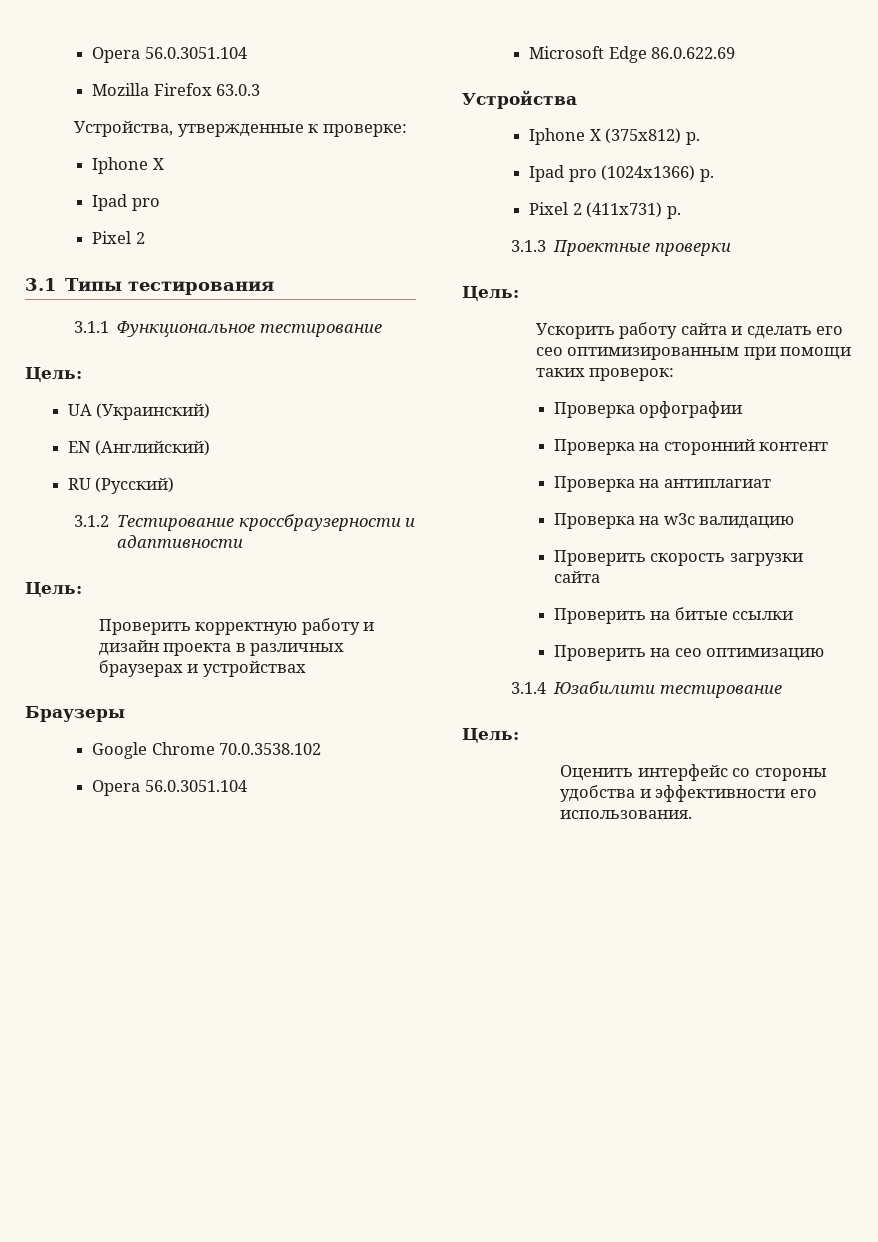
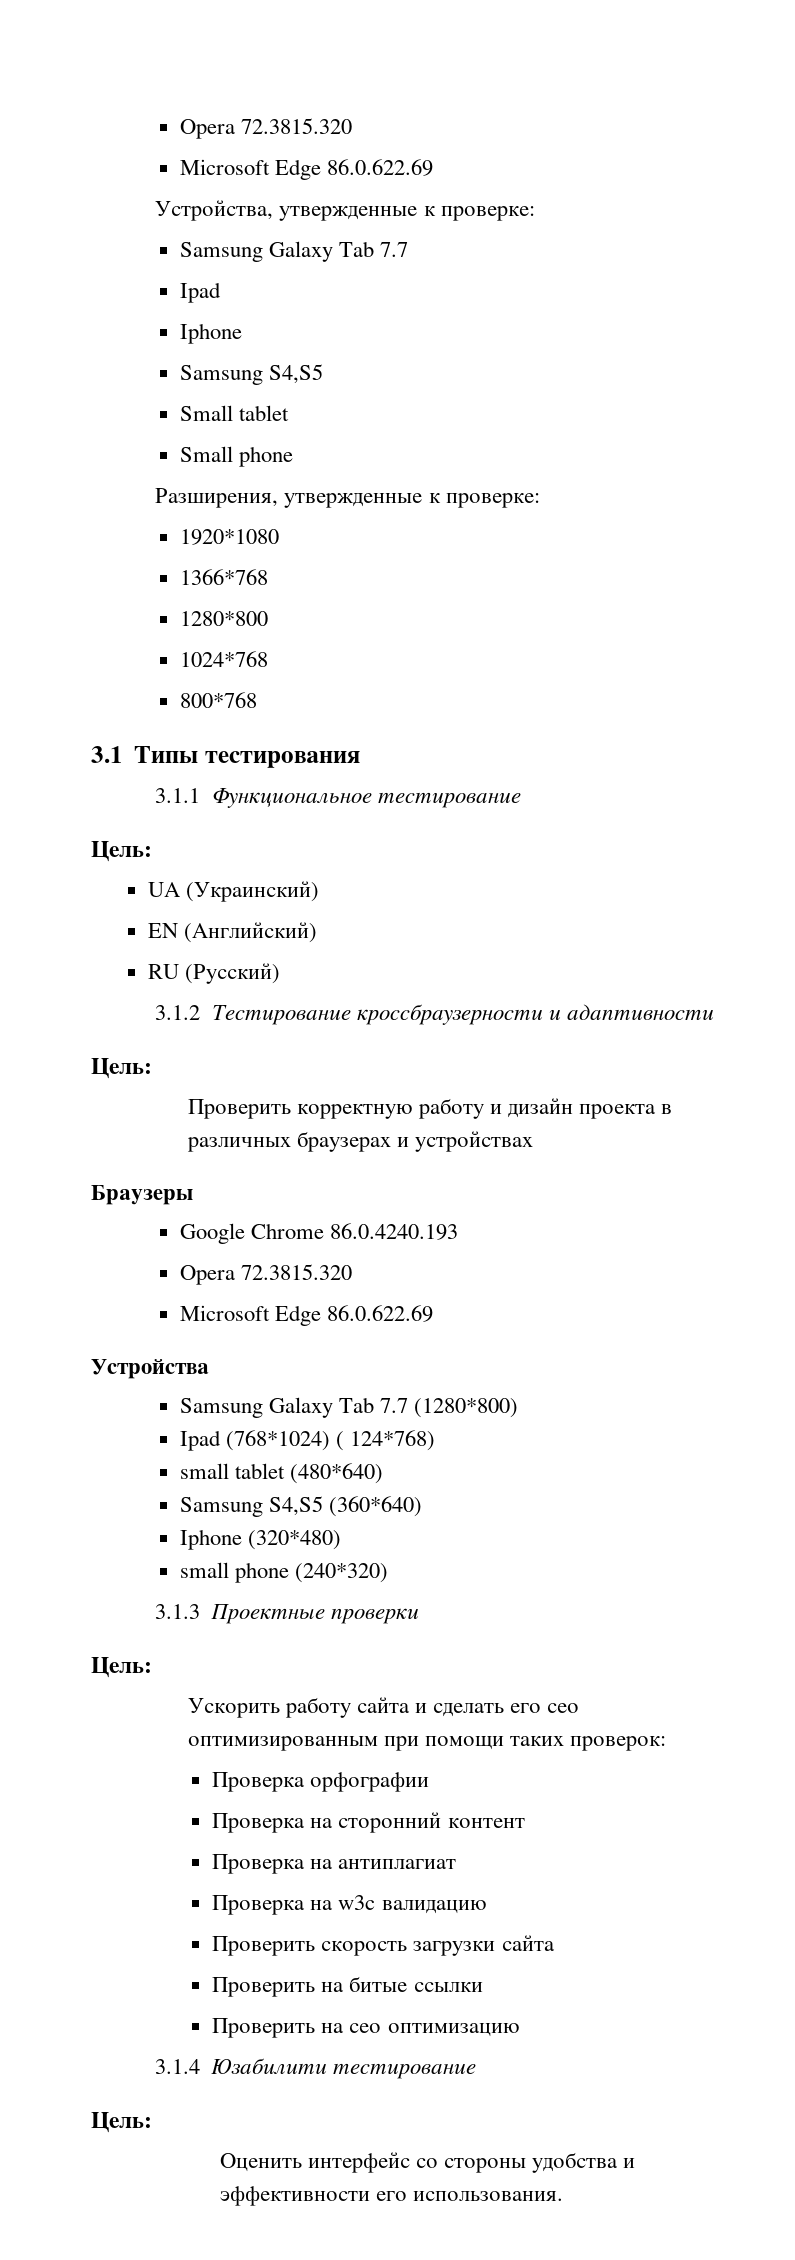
[92,47,247,63] [92,83,261,96] Opera 56.0.3051.104 // Mozilla Firefox 63.0.3 -> [180,118,353,139] [180,159,434,180] Opera 72.3815.320 // Microsoft Edge 86.0.622.69
[92,157,164,174] [92,194,160,211] [92,231,145,244] Iphone X // Ipad pro // Pixel 2 -> [180,241,409,262] [180,282,222,303] [180,323,243,344] [180,364,324,385] [180,405,290,421] [180,446,294,467] [155,488,540,508] [180,529,280,545] [180,569,269,585] [180,611,269,626] [180,651,269,667] [180,692,258,708] Samsung Galaxy Tab 7.7 // Ipad // Iphone // Samsung S4,S5 // Small tablet // Small phone // Разширения, утвержденные к проверке: // 1920*1080 // 1366*768 // 1280*800 // 1024*768 // 800*768
[219,743,322,755] [92,780,247,796] 70.0.3538.102 // Opera 56.0.3051.104 -> [330,1223,459,1240] [180,1264,353,1285] 86.0.4240.193 // Opera 72.3815.320
[529,128,700,145] [529,165,714,182] [529,202,681,219] Iphone X (375x812) p. // Ipad pro (1024x1366) p. // Pixel 2 (411x731) p. -> [180,1397,519,1418] [180,1430,436,1451] [180,1463,384,1484] [180,1496,423,1517] [180,1529,342,1550] [180,1562,389,1583] Samsung Galaxy Tab 7.7 (1280*800) // Ipad (768*1024) ( 124*768) // small tablet (480*640) // Samsung S4,S5 (360*640) // Iphone (320*480) // small phone (240*320)

